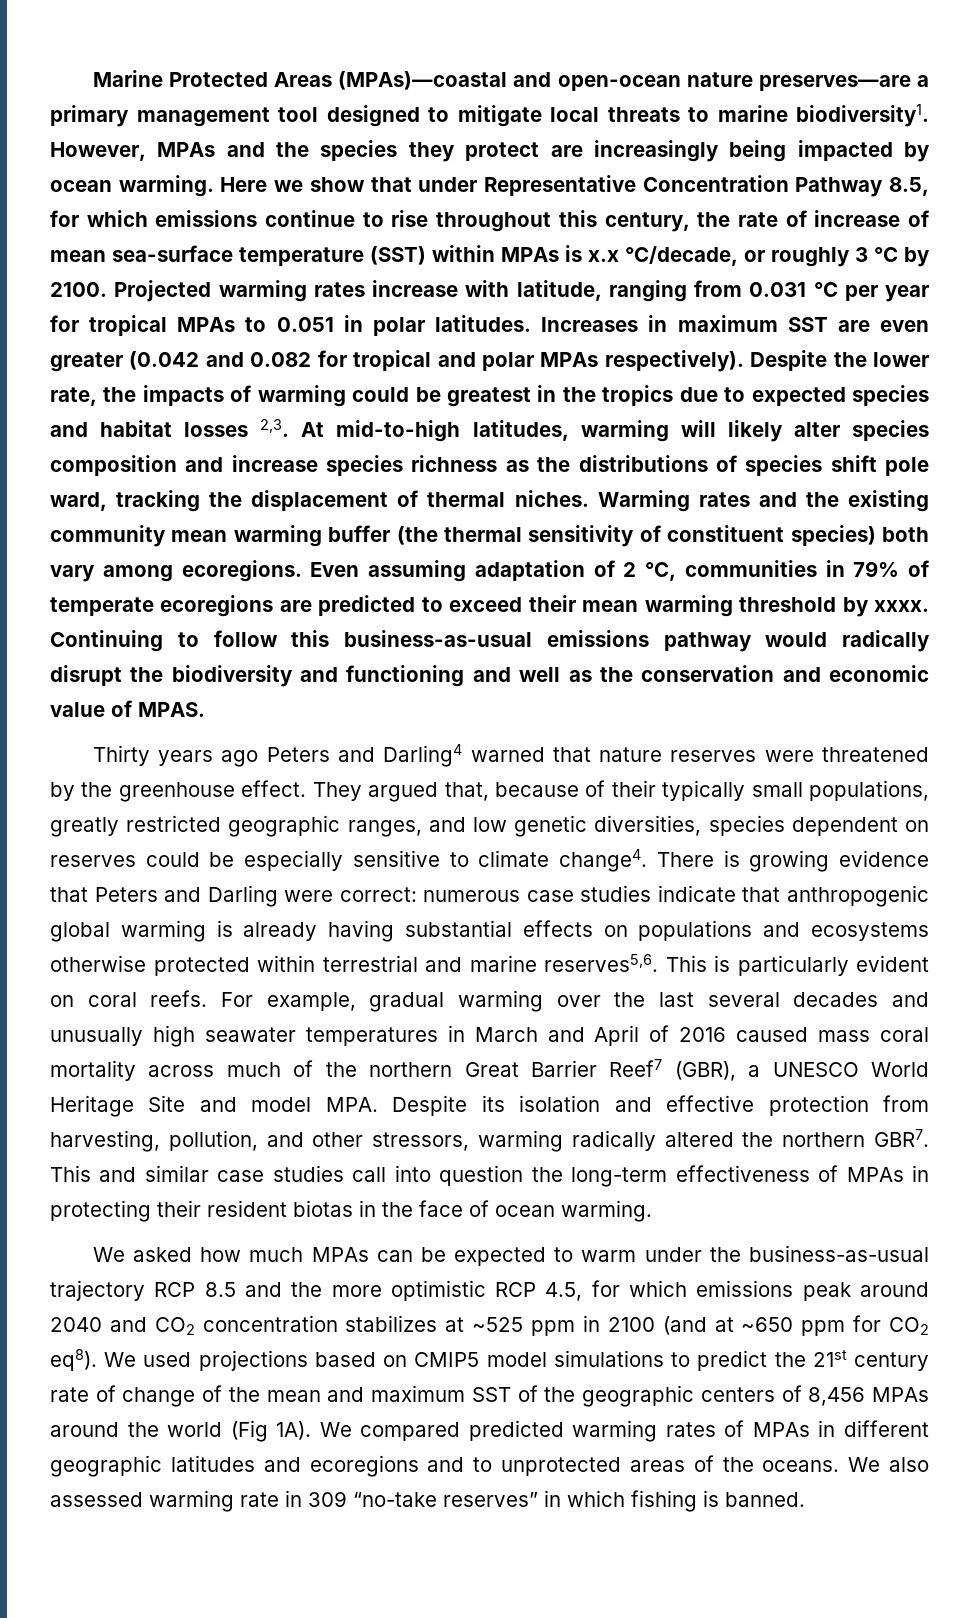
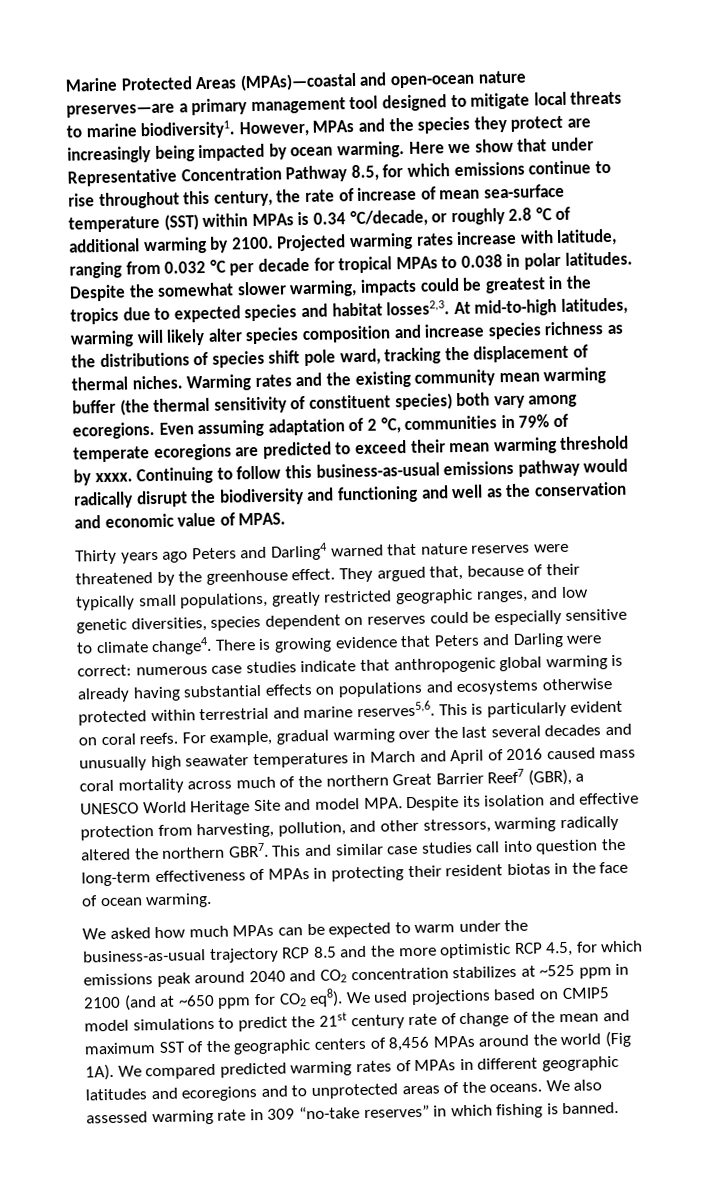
[588,250,619,262] x.x -> [312,212,346,225] 0.34
[855,247,898,262] 3 °C -> [508,206,572,221] [68,236,207,255] 2.8 °C of additional warming
[749,282,807,297] 0.031 -> [164,260,207,274] 0.032
[885,285,929,302] year -> [257,257,310,272] decade
[276,317,334,332] 0.051 -> [460,254,503,268] 0.038
[541,315,930,332] [50,350,929,372] [50,385,346,407] Increases in maximum SST are even greater (0.042 and 0.082 for tropical and polar MPAs respectively). Despite the lower rate, the impacts of warming -> [69,278,417,302] Despite the somewhat slower warming, impacts
[184,419,290,437] losses 2,3. -> [386,300,451,316] losses2,3.

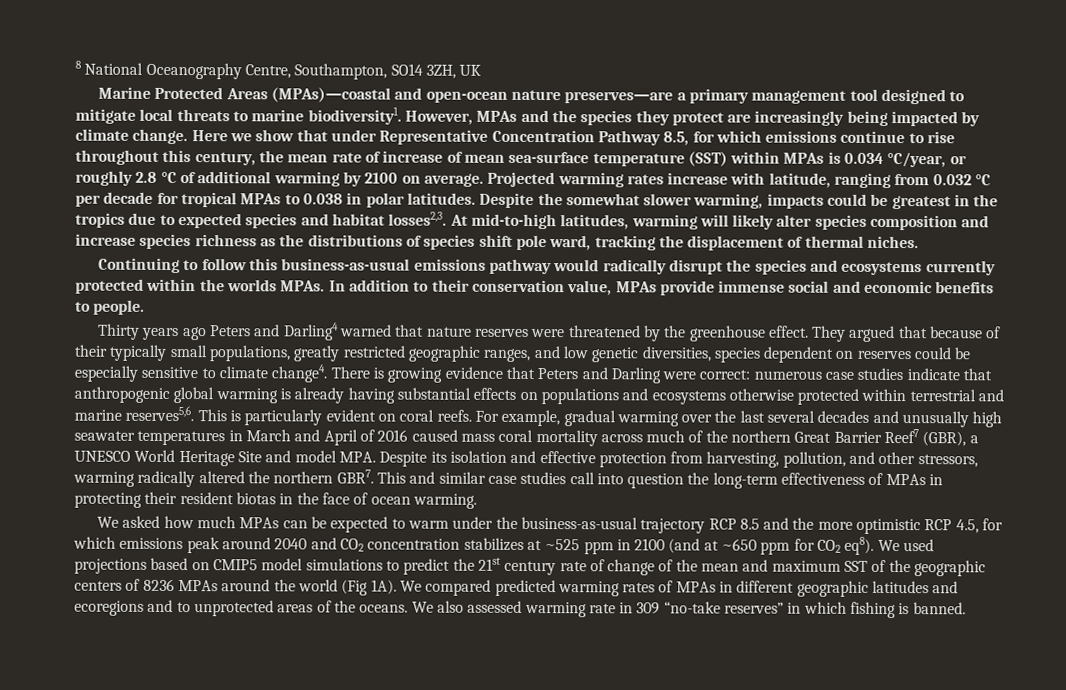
(65, 84) none -> [75,60,482,80] 8 National Oceanography Centre, Southampton, SO14 3ZH, UK //
[290,141,405,159] ocean warming. -> [75,128,189,145] climate change.
(302, 196) none -> [287,154,329,163] mean
[312,209,428,228] 0.34 °C/decade, -> [844,151,947,168] 0.034 °C/year,
[230,236,274,250] 2100. -> [364,172,484,187] 2100 on average.
[186,367,607,392] [72,392,578,416] [72,413,569,440] [73,435,630,463] [73,469,133,486] Warming rates and the existing community mean warming buffer (the thermal sensitivity of constituent species) both vary among ecoregions. Even assuming adaptation of 2 °C, communities in 79% of temperate ecoregions are predicted to exceed their mean warming threshold by xxxx. -> (920, 242) //
[218,481,627,506] [74,512,287,529] biodiversity and functioning and well as the conservation and economic value of MPAS. -> [754,259,996,276] [75,278,995,296] [75,299,146,315] species and ecosystems currently protected within the worlds MPAs. In addition to their conservation value, MPAs provide immense social and economic benefits to people.
[429,565,464,581] that, -> [898,326,928,339] that
[388,1036,431,1052] 8,456 -> [142,578,175,591] 8236

